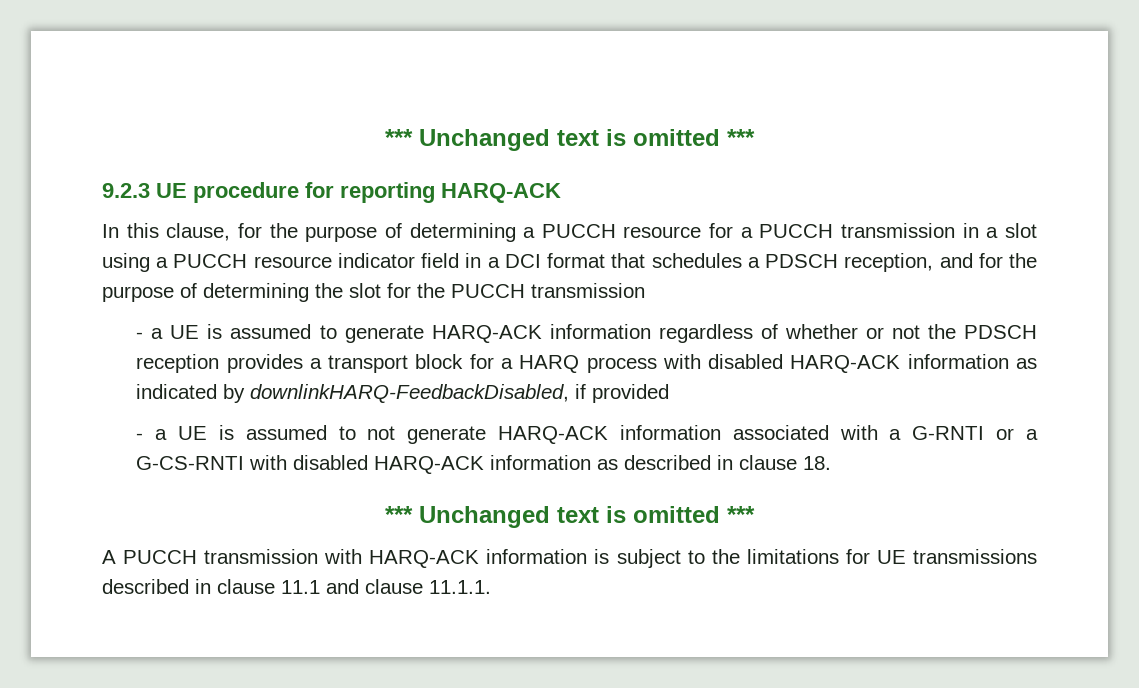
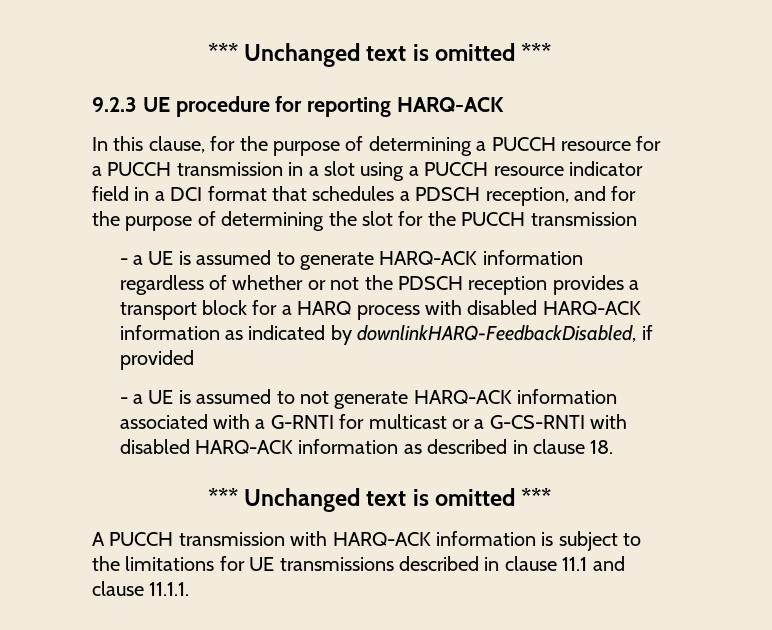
(985, 433) none -> [339,414,447,429] for multicast

